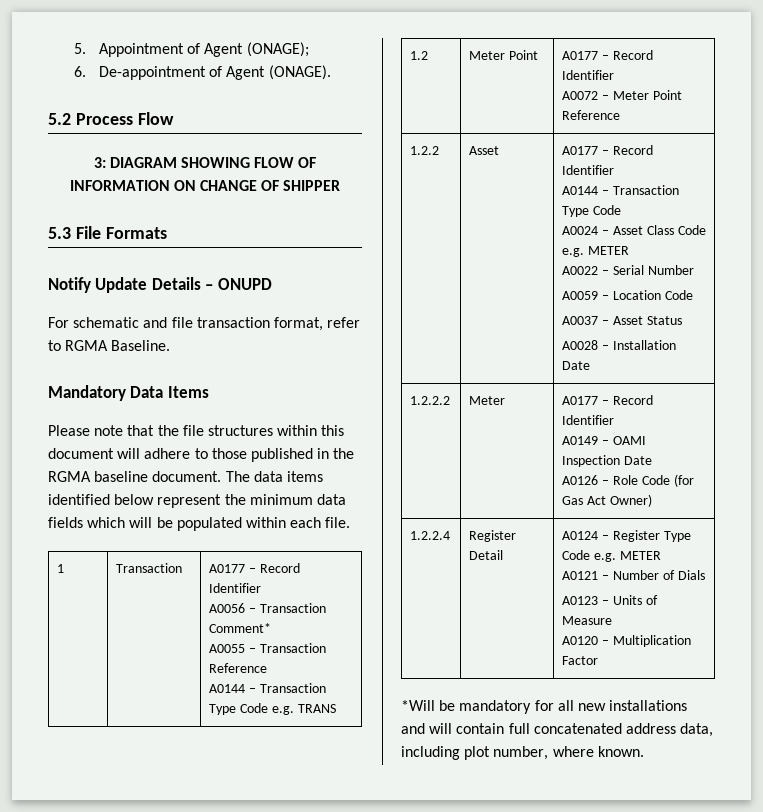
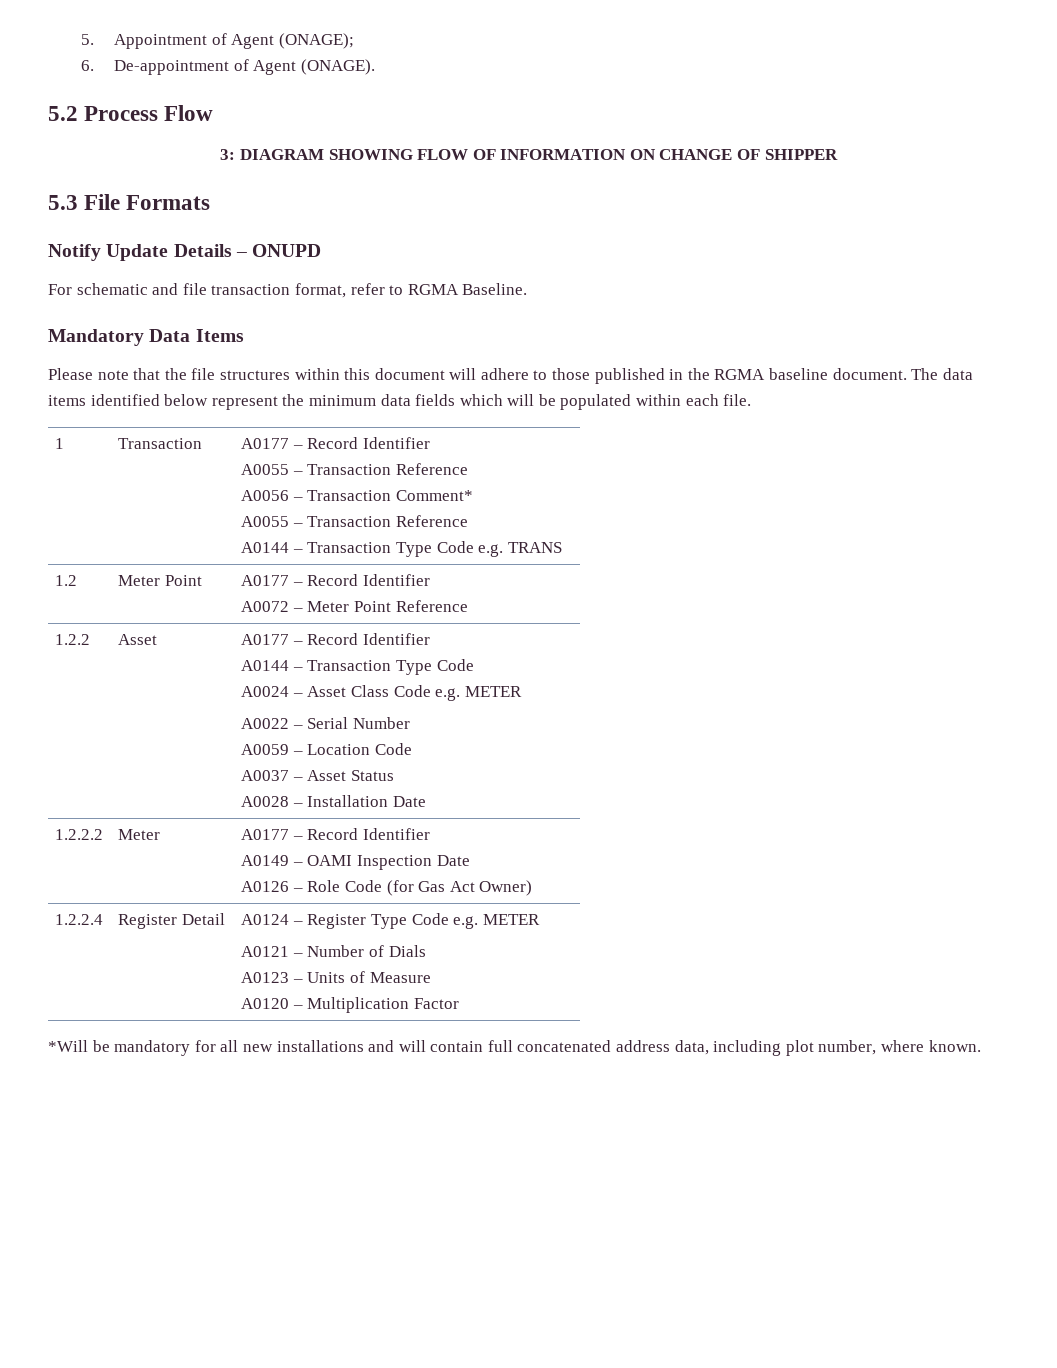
(262, 588) none -> [241,463,469,475] // A0055 – Transaction Reference

